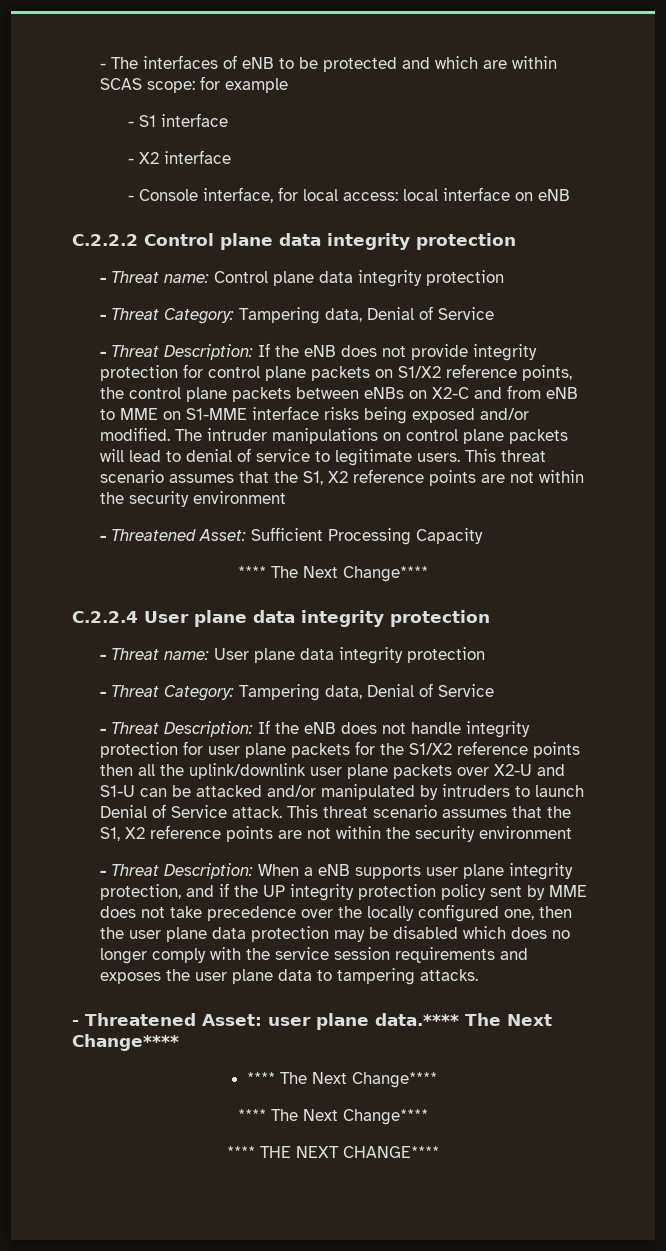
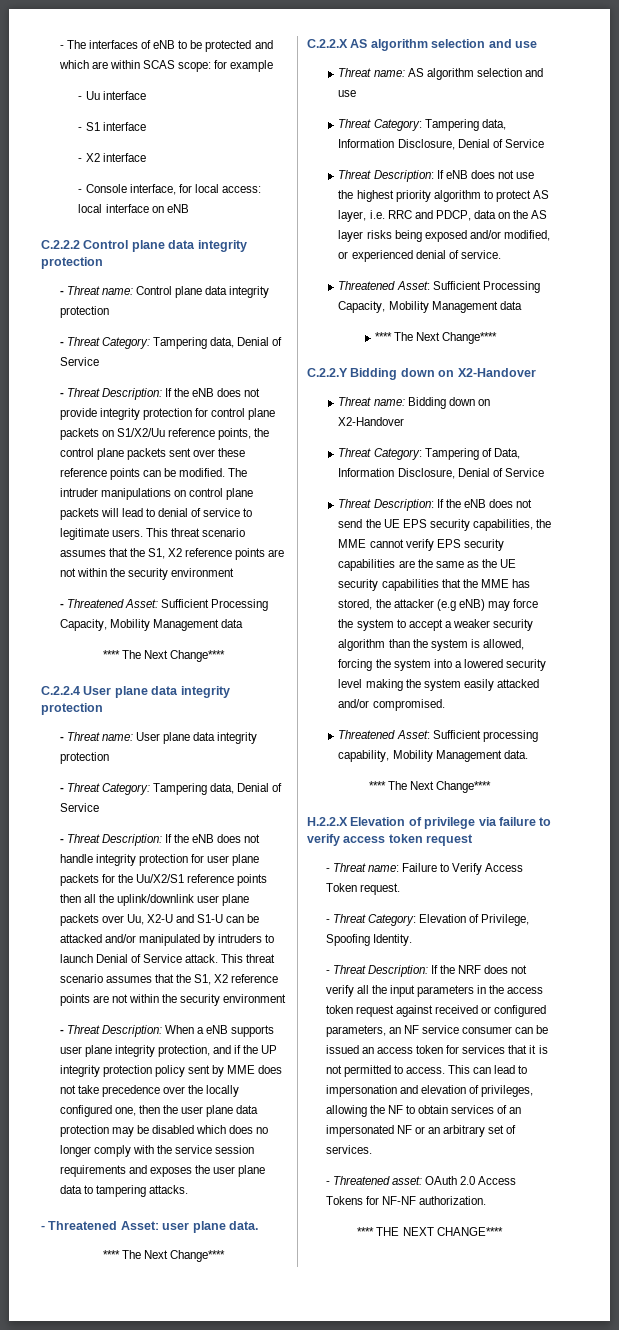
(289, 85) none -> [78,91,146,100] // - Uu interface
[398,366,442,378] S1/X2 -> [116,428,165,437] S1/X2/Uu
[296,385,579,399] [100,406,530,424] between eNBs on X2-C and from eNB to MME on S1-MME interface risks being exposed and/or -> [169,448,246,457] [59,468,177,480] sent over these reference points can be
[416,528,484,544] Capacity -> [59,619,244,631] Capacity, Mobility Management data
[409,743,453,755] S1/X2 -> [136,874,185,883] Uu/X2/S1
(490, 771) none -> [126,914,144,925] Uu,
[375,1013,552,1026] [72,1034,179,1051] [247,1072,438,1088] [238,1109,428,1125] data.**** The Next Change**** // **** The Next Change**** // **** The Next Change**** -> [228,1221,258,1230] [102,1250,226,1262] [307,39,537,51] [338,68,543,80] [338,90,357,97] [338,119,506,131] [338,139,544,150] [338,170,535,182] [338,190,550,202] [338,210,548,222] [338,230,550,242] [338,250,501,262] [338,281,540,293] [338,301,522,313] [375,332,498,344] [307,368,536,380] [338,397,490,409] [338,417,405,426] [338,448,520,460] [338,468,544,479] [338,499,533,511] [338,519,552,531] [338,539,504,551] [338,559,517,571] [338,579,530,591] [338,599,539,611] [338,619,534,631] [338,639,524,651] [338,659,547,671] [338,679,539,691] [338,699,445,711] [338,730,538,742] [338,750,528,762] [368,781,492,793] [307,817,552,829] [307,834,474,846] [325,863,524,875] [325,883,400,895] [325,914,530,926] [325,934,412,946] [325,965,528,977] [325,985,544,997] [325,1005,547,1017] [325,1025,549,1037] [325,1045,548,1054] [325,1065,528,1077] [325,1085,534,1097] [325,1105,522,1117] [325,1125,517,1137] [325,1145,372,1154] [325,1176,517,1185] [325,1196,487,1205] data. // **** The Next Change**** // C.2.2.X AS algorithm selection and use // Threat name: AS algorithm selection and use // Threat Category: Tampering data, Information Disclosure, Denial of Service // Threat Description: If eNB does not use the highest priority algorithm to protect AS layer, i.e. RRC and PDCP, data on the AS layer risks being exposed and/or modified, or experienced denial of service. // Threatened Asset: Sufficient Processing Capacity, Mobility Management data // **** The Next Change**** // C.2.2.Y Bidding down on X2-Handover // Threat name: Bidding down on X2-Handover // Threat Category: Tampering of Data, Information Disclosure, Denial of Service // Threat Description: If the eNB does not send the UE EPS security capabilities, the MME cannot verify EPS security capabilities are the same as the UE security capabilities that the MME has stored, the attacker (e.g eNB) may force the system to accept a weaker security algorithm than the system is allowed, forcing the system into a lowered security level making the system easily attacked and/or compromised. // Threatened Asset: Sufficient processing capability, Mobility Management data. // **** The Next Change**** // H.2.2.X Elevation of privilege via failure to verify access token request // - Threat name: Failure to Verify Access Token request. // - Threat Category: Elevation of Privilege, Spoofing Identity. // - Threat Description: If the NRF does not verify all the input parameters in the access token request against received or configured parameters, an NF service consumer can be issued an access token for services that it is not permitted to access. This can lead to impersonation and elevation of privileges, allowing the NF to obtain services of an impersonated NF or an arbitrary set of services. // - Threatened asset: OAuth 2.0 Access Tokens for NF-NF authorization.

